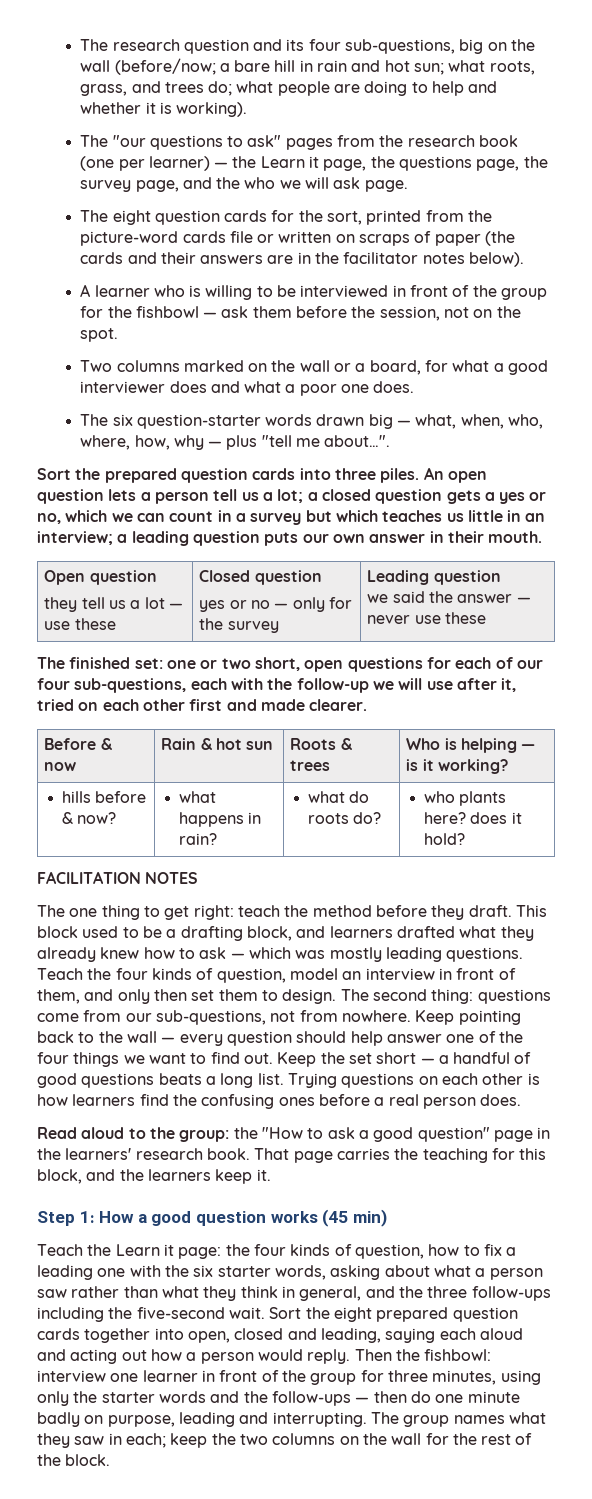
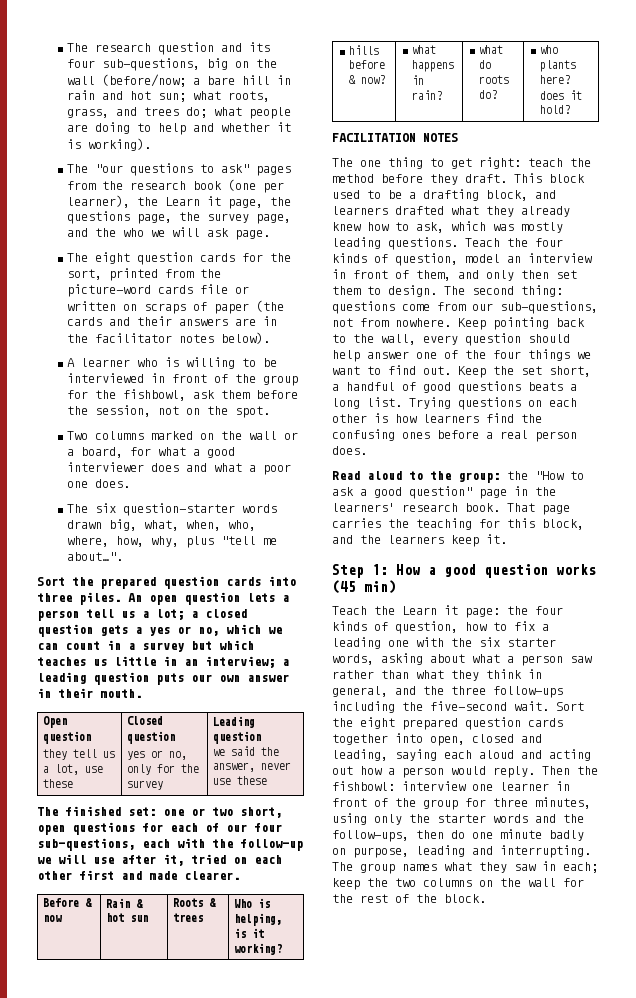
[148,156,229,171] learner) — -> [66,195,130,208] learner),
[135,306,218,318] fishbowl — -> [122,389,186,401] fishbowl,
[368,414,412,429] big — -> [108,519,137,531] big,
[173,435,223,450] why — -> [150,536,179,547] why,
[144,597,184,609] lot — -> [55,764,80,775] lot,
[251,600,289,609] no — -> [169,751,188,760] no,
[457,594,531,603] answer — -> [213,762,256,772] answer,
[461,738,536,753] helping — -> [234,913,283,926] helping,
[199,947,245,959] ask — -> [416,222,444,233] ask,
[126,1031,176,1043] wall — -> [381,334,416,345] wall,
[376,1052,435,1064] short — -> [549,366,591,377] short,
[271,1391,370,1406] follow-ups — -> [332,830,409,842] follow-ups,

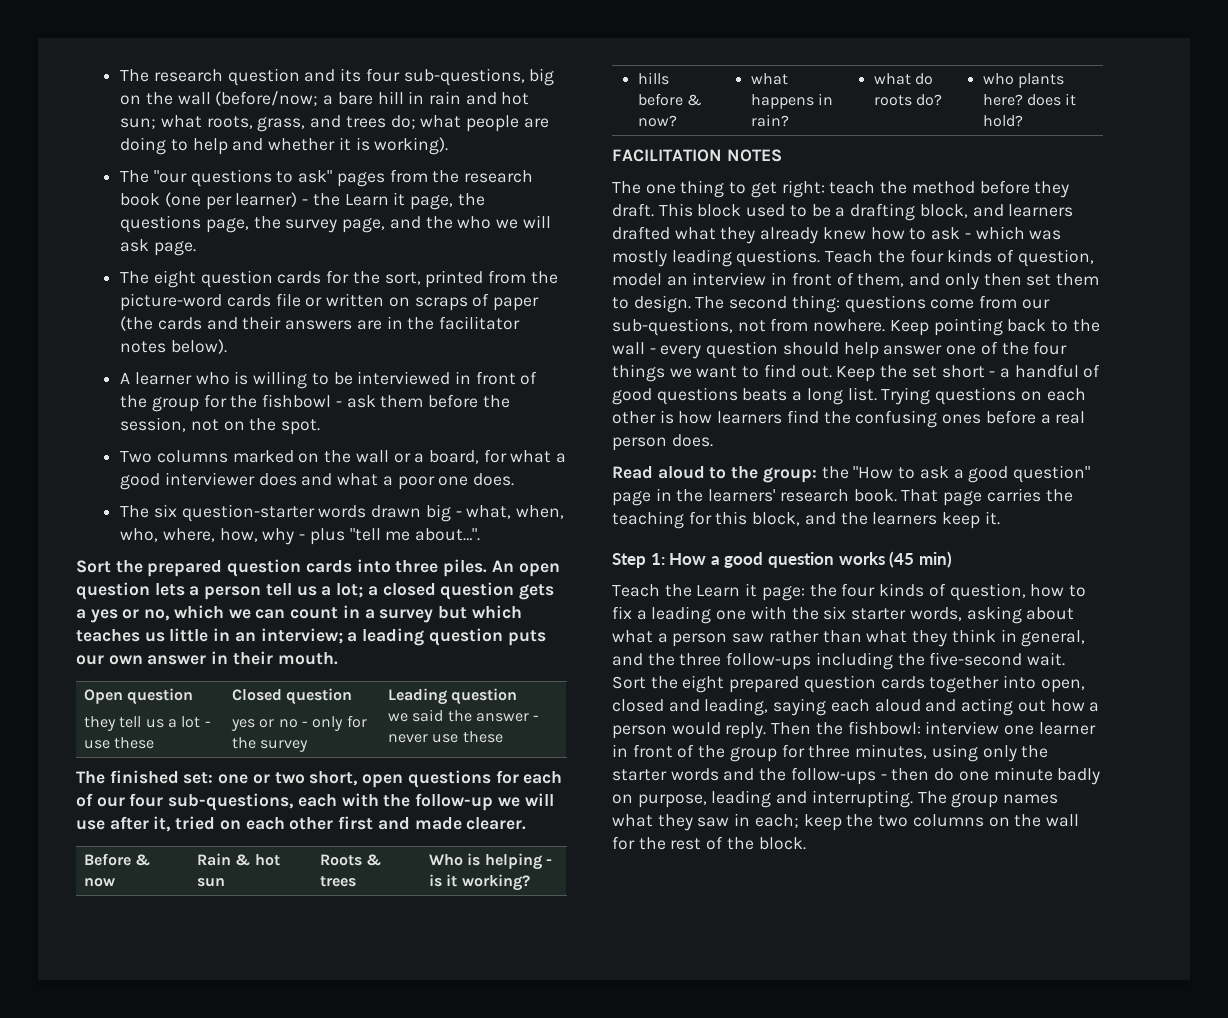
[66,195,130,208] learner), -> [235,192,309,207] learner) -
[122,389,186,401] fishbowl, -> [262,394,342,408] fishbowl -
[108,519,137,531] big, -> [425,504,462,522] big -
[150,536,179,547] why, -> [262,528,306,545] why -
[55,764,80,775] lot, -> [181,716,211,728] lot -
[169,751,188,760] no, -> [278,719,309,728] no -
[213,762,256,772] answer, -> [476,713,540,722] answer -
[234,913,283,926] helping, -> [484,853,553,870] helping -
[416,222,444,233] ask, -> [931,227,971,240] ask -
[381,334,416,345] wall, -> [612,342,656,355] wall -
[549,366,591,377] short, -> [941,365,996,378] short -
[332,830,409,842] follow-ups, -> [790,767,887,785] follow-ups -

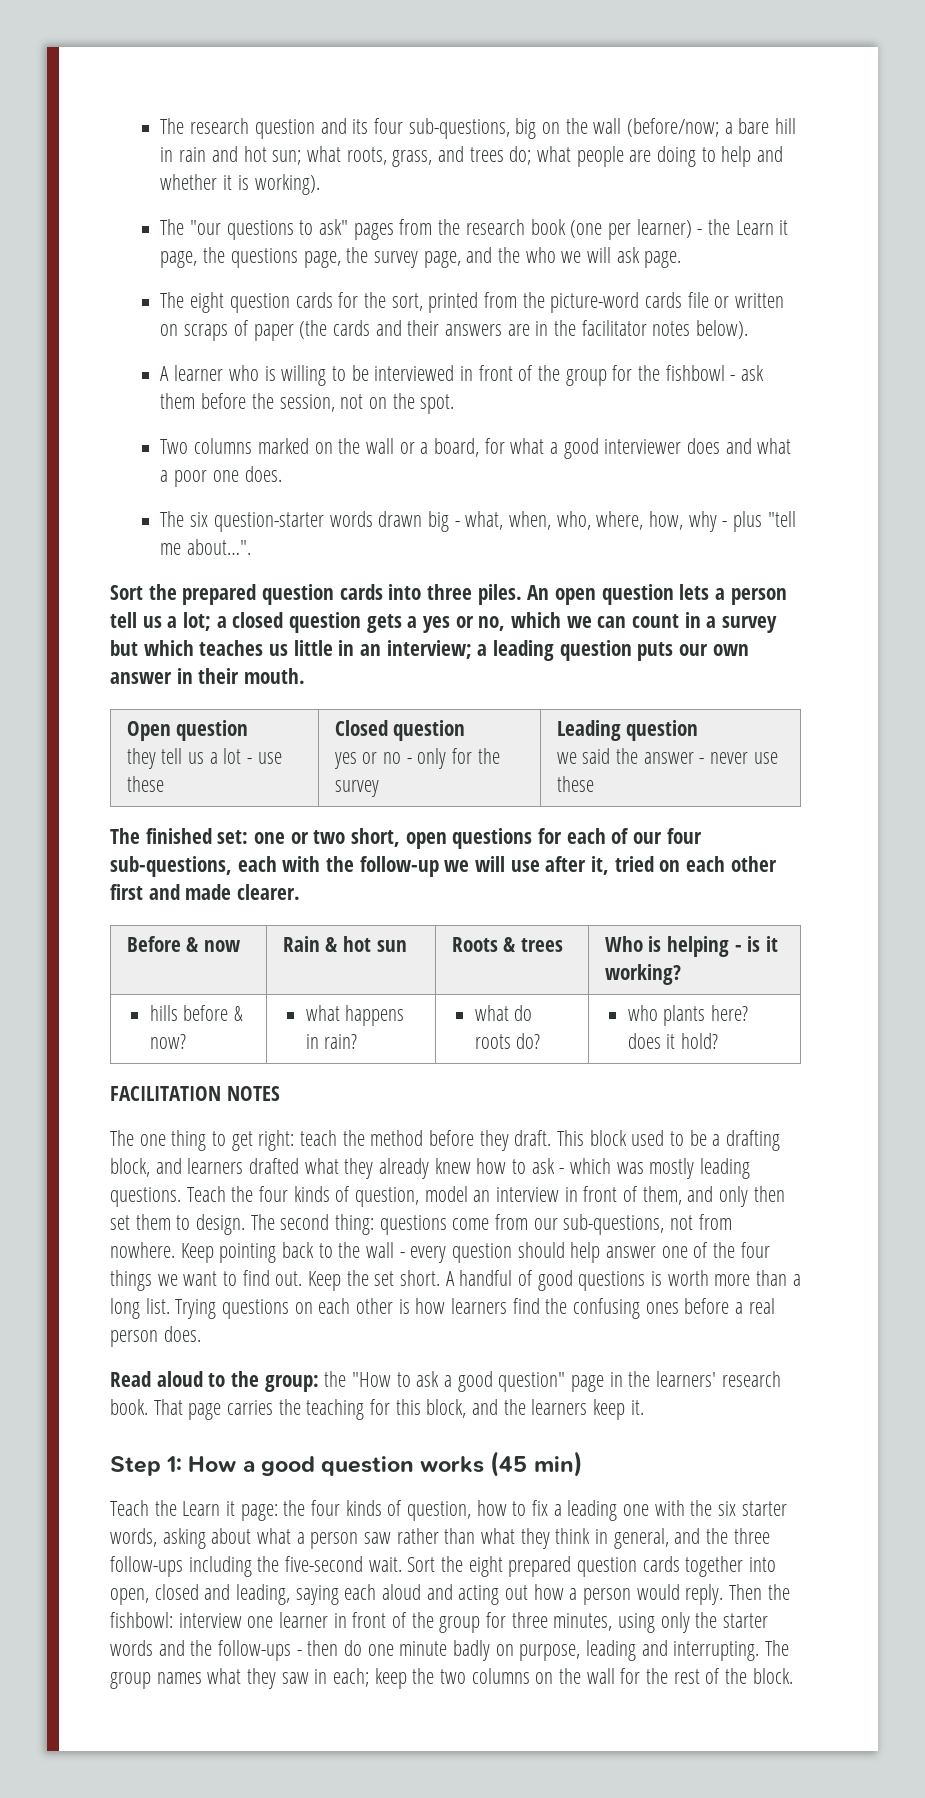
[941,365,1010,378] short - a -> [400,1270,455,1286] short. A
[742,388,788,401] beats -> [651,1270,788,1286] is worth more than

